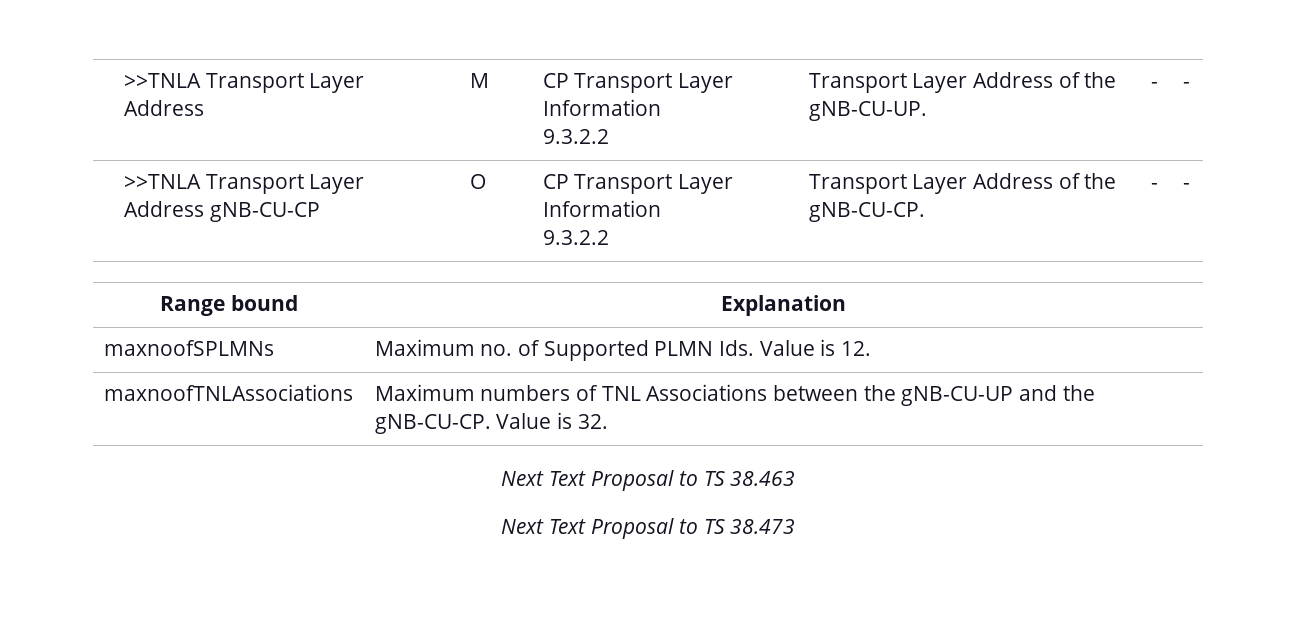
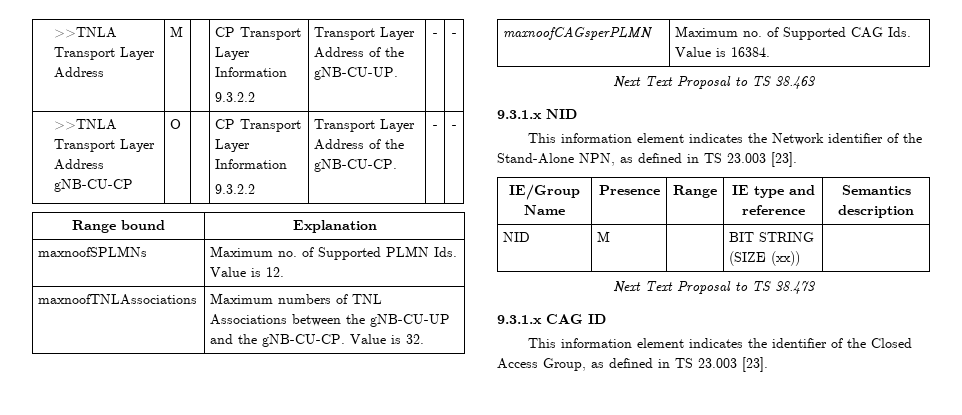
(608, 421) none -> [503,27,653,40] [675,26,912,40] [675,47,771,57] // maxnoofCAGsperPLMN | Maximum no. of Supported CAG Ids. Value is 16384.
(796, 478) none -> [497,109,577,119] [527,133,922,145] [497,152,797,167] [509,184,580,200] [524,205,565,215] [598,185,660,195] [673,185,717,198] [731,185,815,198] [741,205,805,215] [841,185,911,195] [838,205,914,218] [503,232,531,242] [597,231,611,242] [729,232,815,242] [729,251,801,266] // 9.3.1.x NID // This information element indicates the Network identifier of the Stand-Alone NPN, as defined in TS 23.003 [23]. // IE/Group Name | Presence | Range | IE type and reference | Semantics description // NID | M | | BIT STRING (SIZE (xx)) |
(796, 526) none -> [497,314,606,324] [527,338,912,348] [497,357,768,372] // 9.3.1.x CAG ID // This information element indicates the identifier of the Closed Access Group, as defined in TS 23.003 [23].

